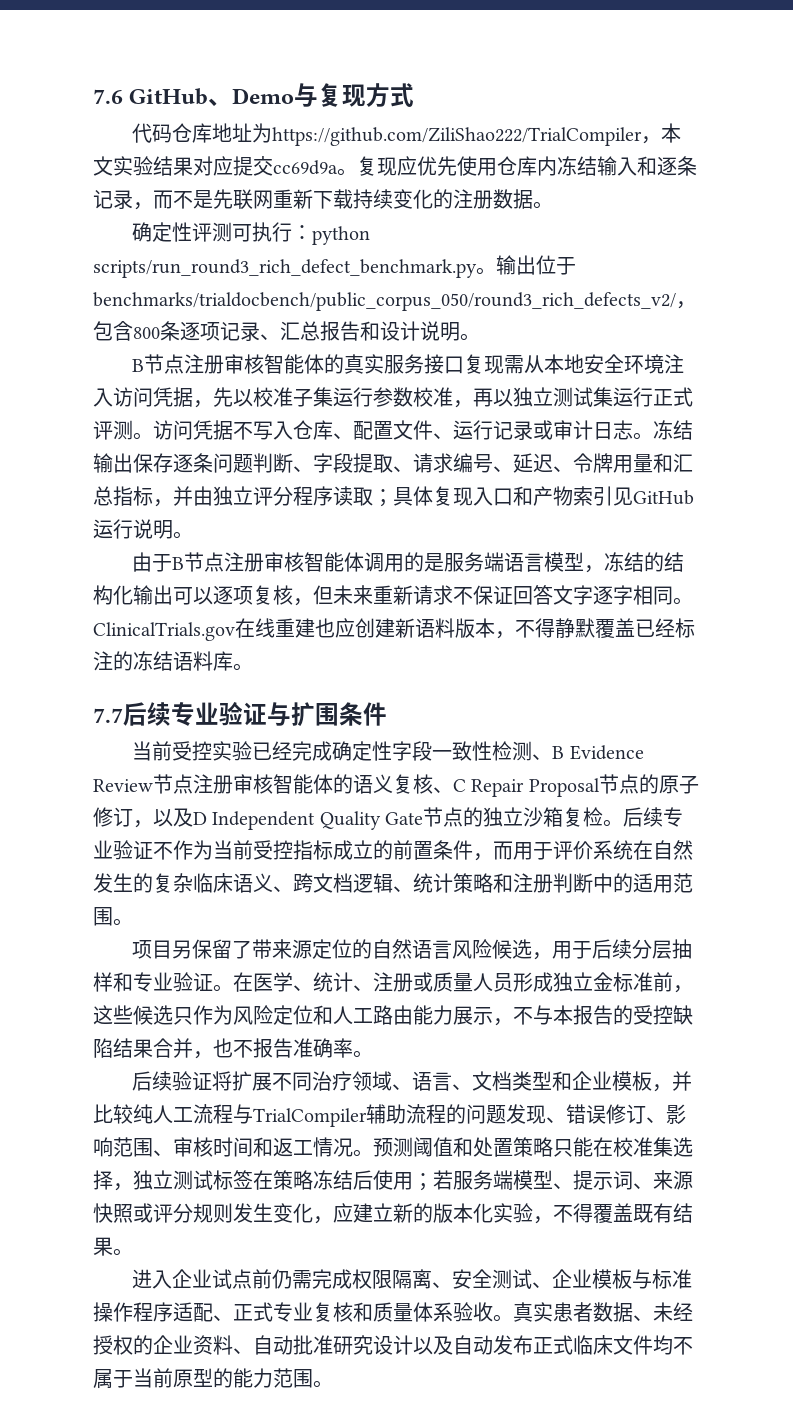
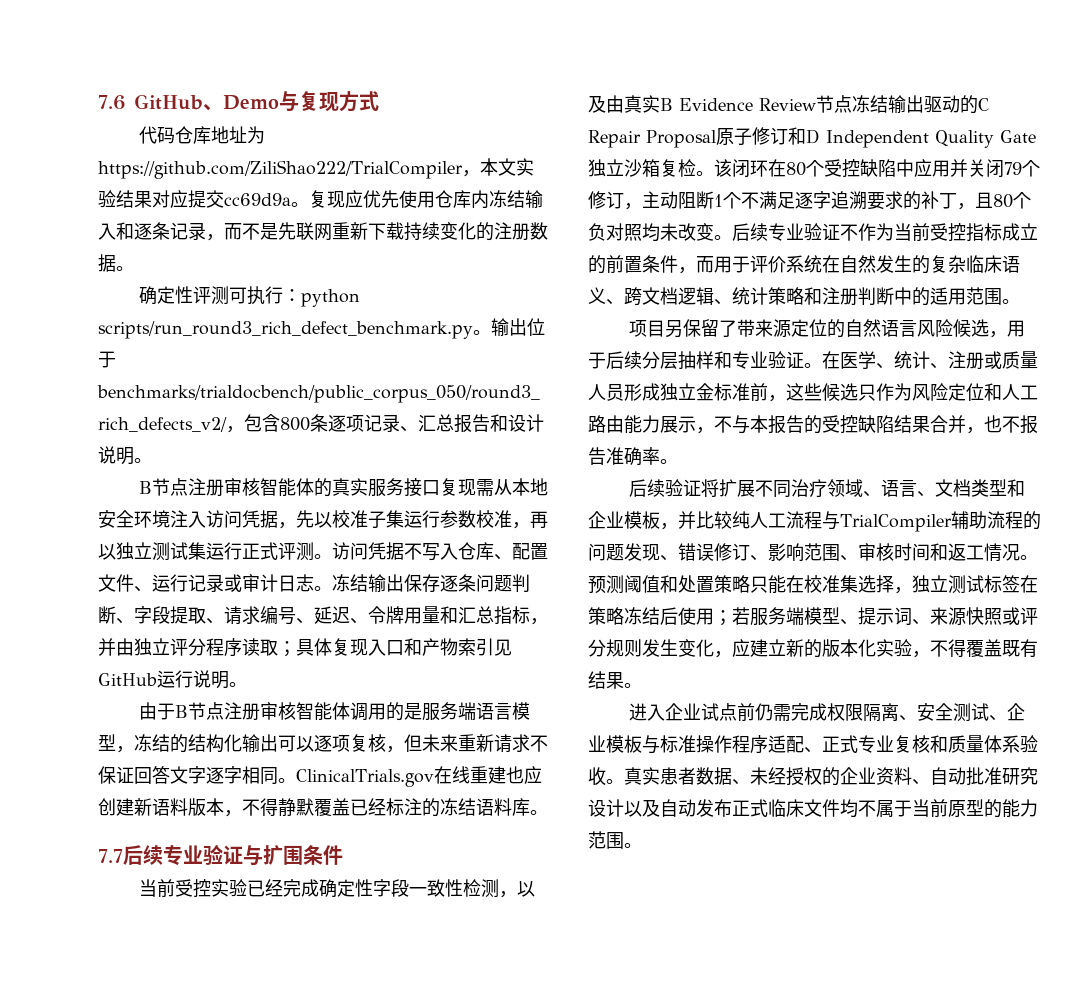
[532,754,553,760] 、 -> [498,881,535,898] [588,95,660,113] ，以及由真实
[193,774,453,794] 注册审核智能体的语义复核、 -> [852,95,978,114] 冻结输出驱动的
[598,774,659,794] 节点的 -> (716, 139) none
[133,808,193,828] ，以及 -> [788,127,806,145] 和
[423,807,484,827] 节点的 -> (1036, 136) none
(624, 823) none -> [714,159,1040,178] [588,191,1031,210] [588,223,732,242] 该闭环在80个受控缺陷中应用并关闭79个修订，主动阻断1个不满足逐字追溯要求的补丁，且80个负对照均未改变。

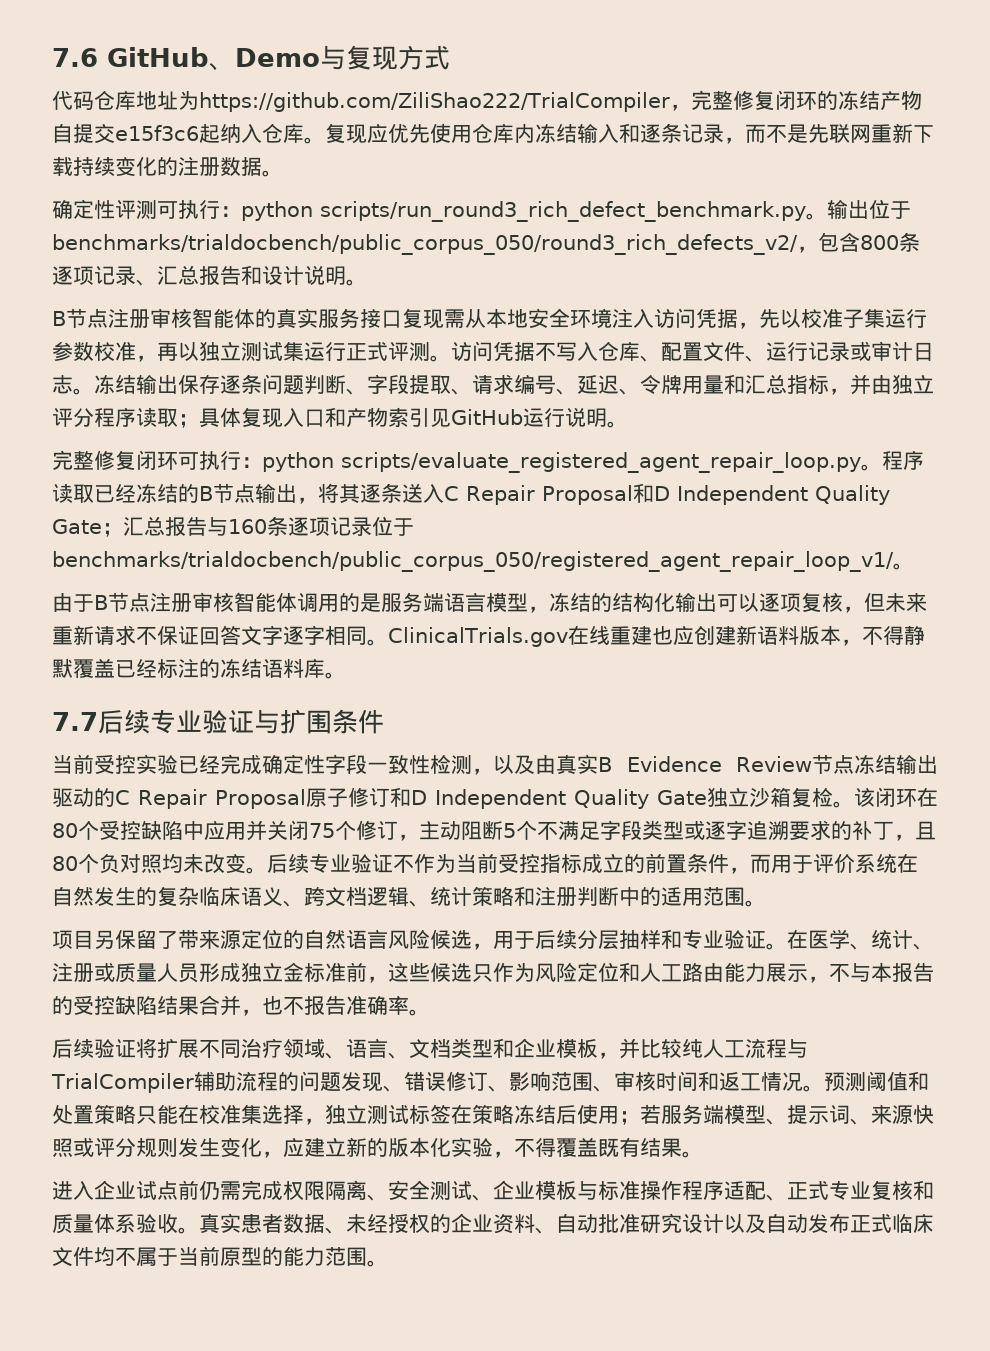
[479,158,534,176] [98,190,291,208] 本文实验结果对应提交cc69d9a -> [690,90,922,111] [52,123,304,144] 完整修复闭环的冻结产物自提交e15f3c6起纳入仓库
(247, 684) none -> [52,450,924,473] [52,483,890,505] [52,516,414,537] [52,551,914,572] // 完整修复闭环可执行：python scripts/evaluate_registered_agent_repair_loop.py。程序读取已经冻结的B节点输出，将其逐条送入C Repair Proposal和D Independent Quality Gate；汇总报告与160条逐项记录位于benchmarks/trialdocbench/public_corpus_050/registered_agent_repair_loop_v1/。
[1004,162,1022,175] 79 -> [309,823,335,838] 75
[714,194,723,207] 1 -> [503,823,516,838] 5
(795, 200) none -> [600,820,705,840] 字段类型或

